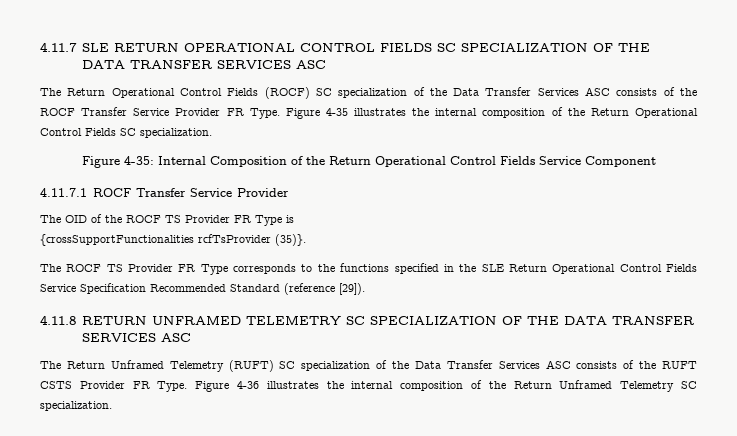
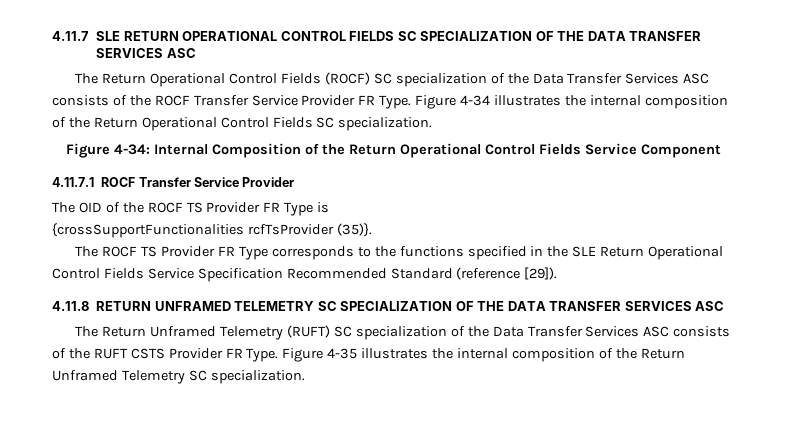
[325,108,348,116] 4-35 -> [460,95,491,106] 4-34
[123,156,154,165] 4-35: -> [114,144,151,155] 4-34:
[237,381,259,389] 4-36 -> [327,348,358,359] 4-35

